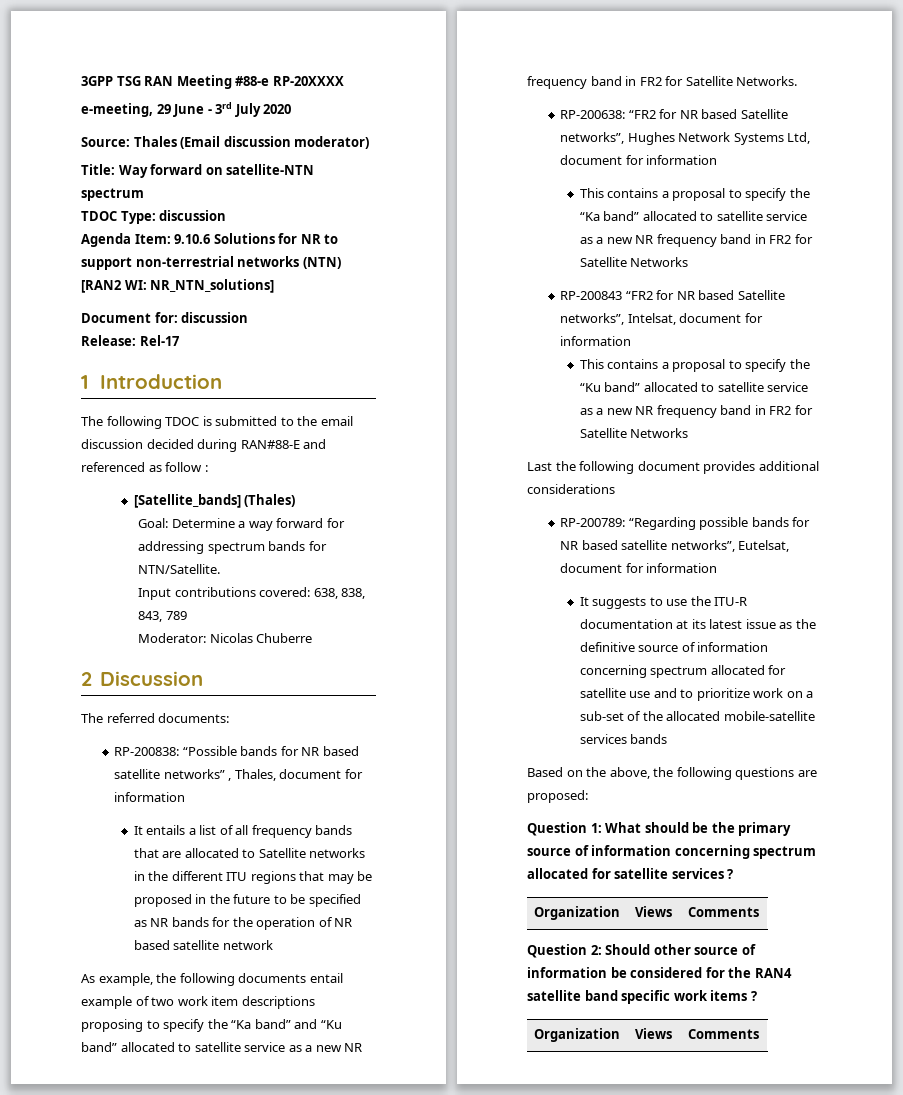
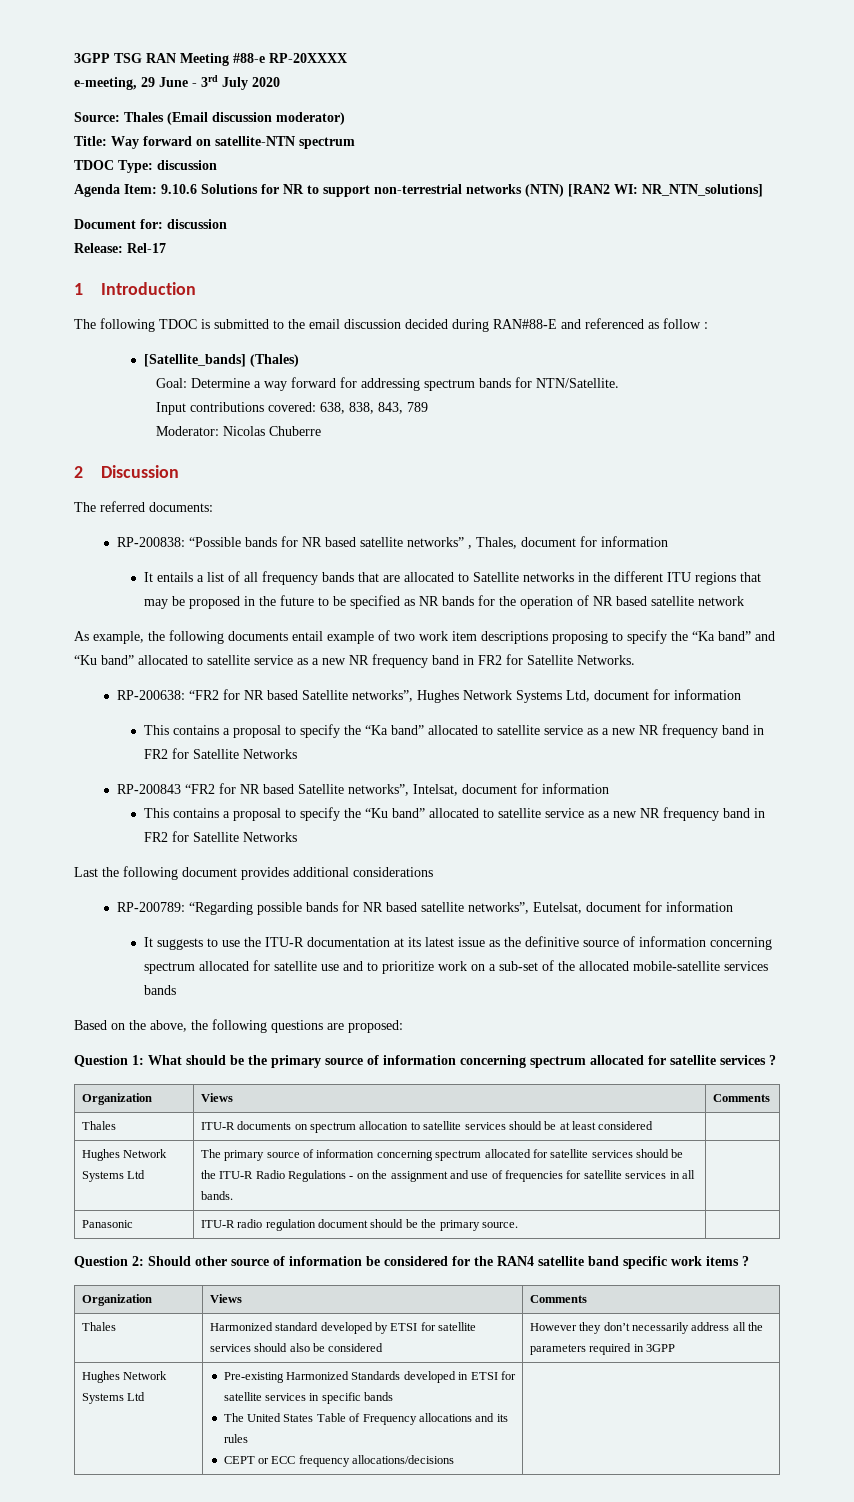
(760, 912) none -> [81,1121,116,1130] [200,1121,654,1133] [81,1149,168,1161] [81,1170,146,1182] [200,1149,684,1161] [200,1170,695,1182] [200,1191,233,1200] [81,1220,133,1228] [200,1219,518,1231] // Thales | ITU-R documents on spectrum allocation to satellite services should be at least considered | // Hughes Network Systems Ltd | The primary source of information concerning spectrum allocated for satellite services should be the ITU-R Radio Regulations - on the assignment and use of frequencies for satellite services in all bands. | // Panasonic | ITU-R radio regulation document should be the primary source. |
(760, 1034) none -> [81,1322,116,1331] [209,1322,477,1334] [209,1343,384,1352] [529,1322,764,1334] [529,1343,676,1355] [81,1371,168,1383] [81,1392,146,1404] [223,1371,516,1383] [223,1392,394,1404] [223,1413,508,1425] [223,1434,248,1443] [223,1455,455,1467] // Thales | Harmonized standard developed by ETSI for satellite services should also be considered | However they don’t necessarily address all the parameters required in 3GPP // Hughes Network Systems Ltd | Pre-existing Harmonized Standards developed in ETSI for satellite services in specific bands // The United States Table of Frequency allocations and its rules // CEPT or ECC frequency allocations/decisions |

